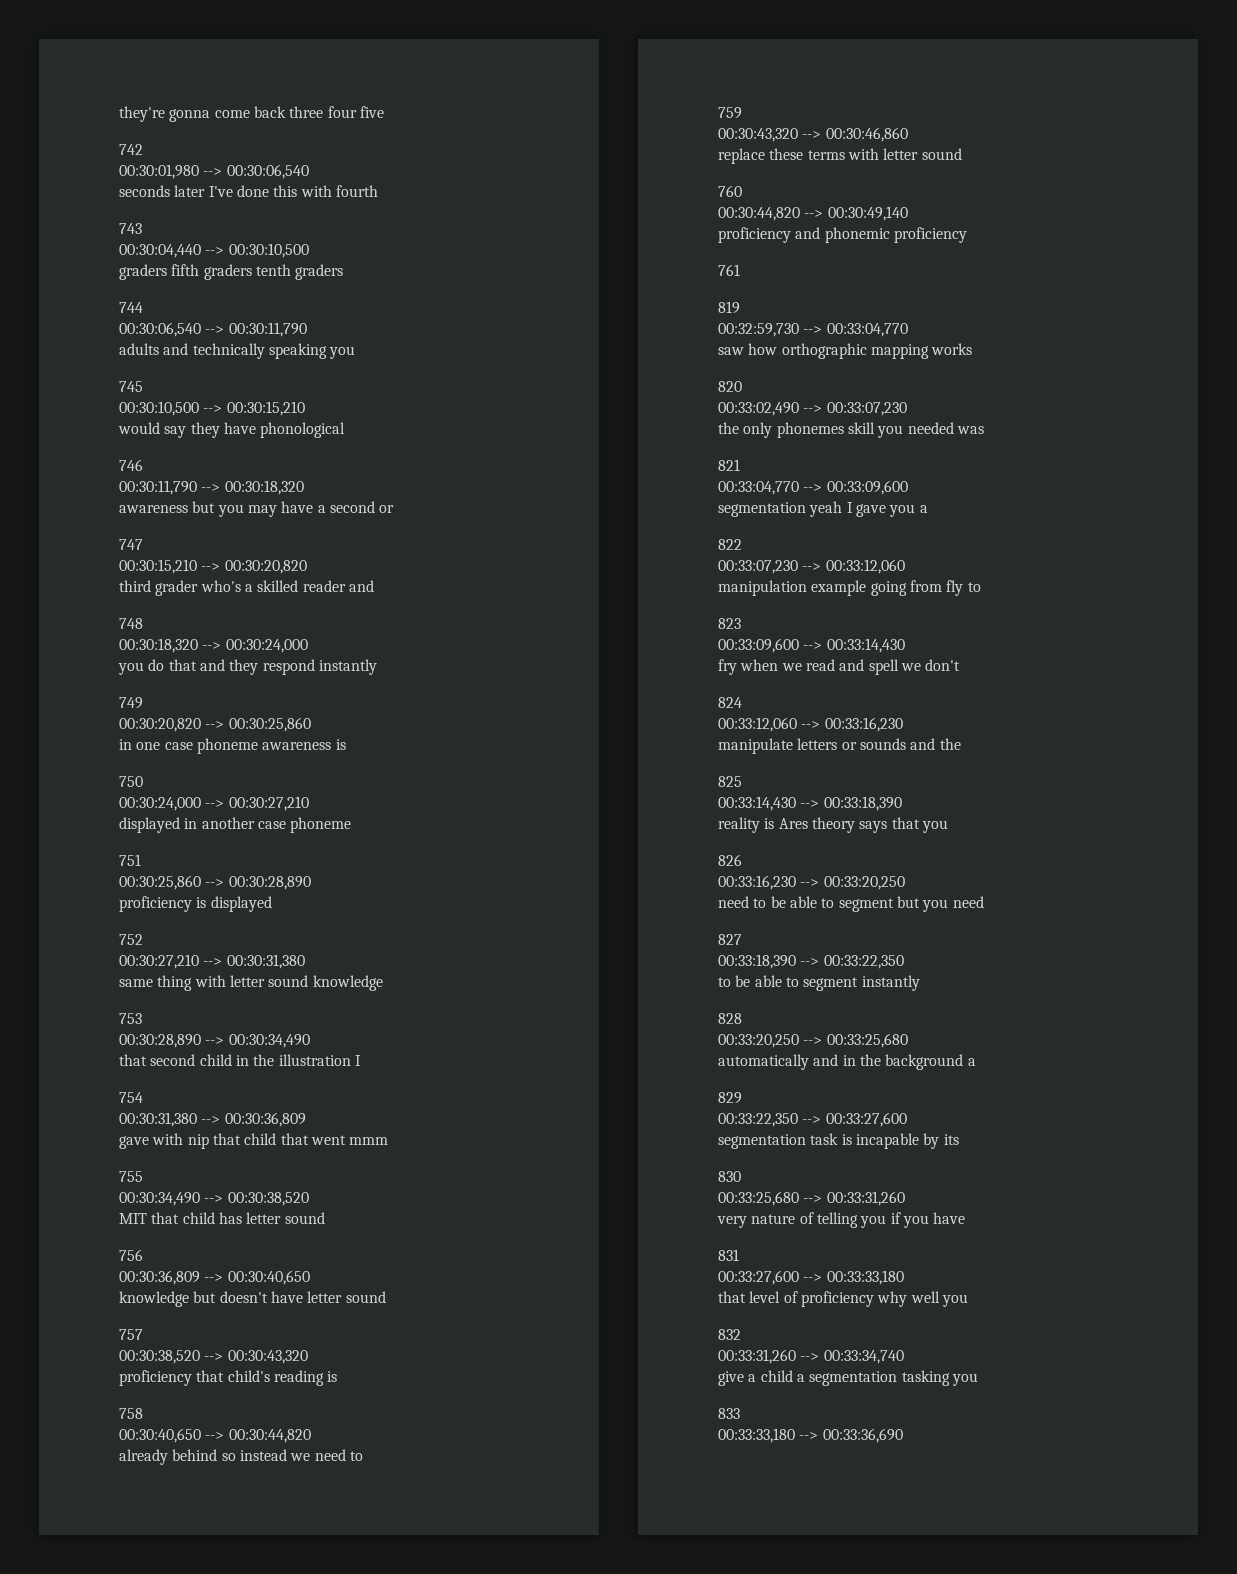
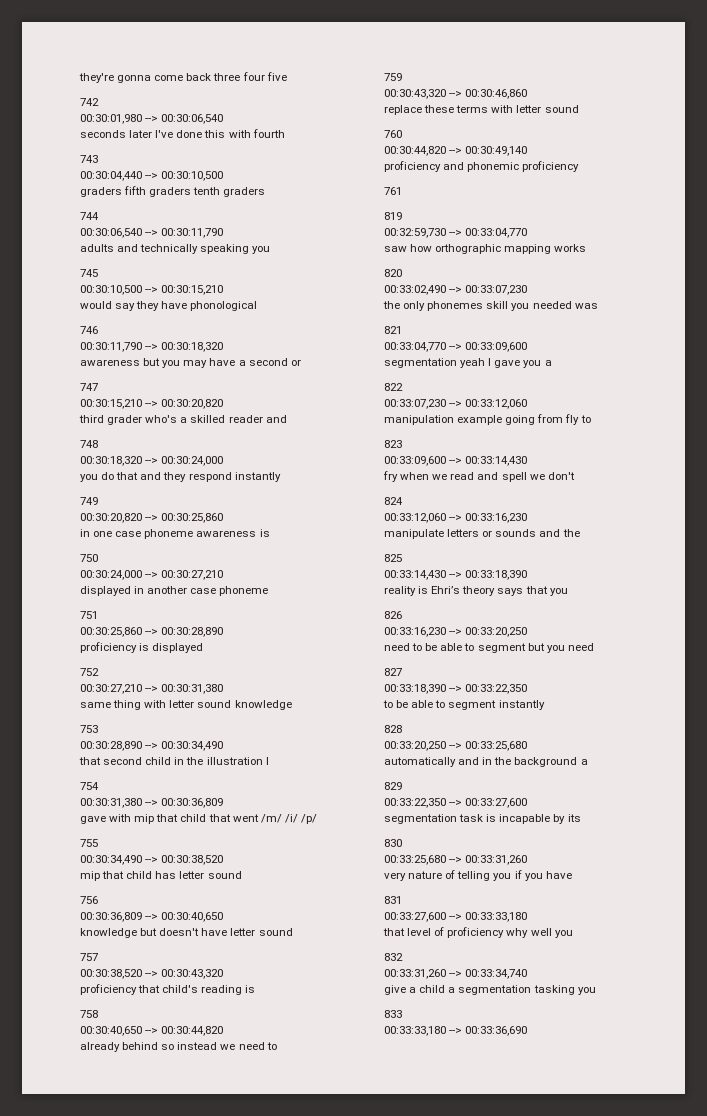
[187,1134,209,1149] nip -> [134,814,155,824] mip
[349,1137,389,1145] mmm -> [260,814,317,824] /m/ /i/ /p/
[119,1213,147,1224] MIT -> [80,871,100,881] mip
[778,818,808,829] Ares -> [431,586,461,594] Ehri’s

